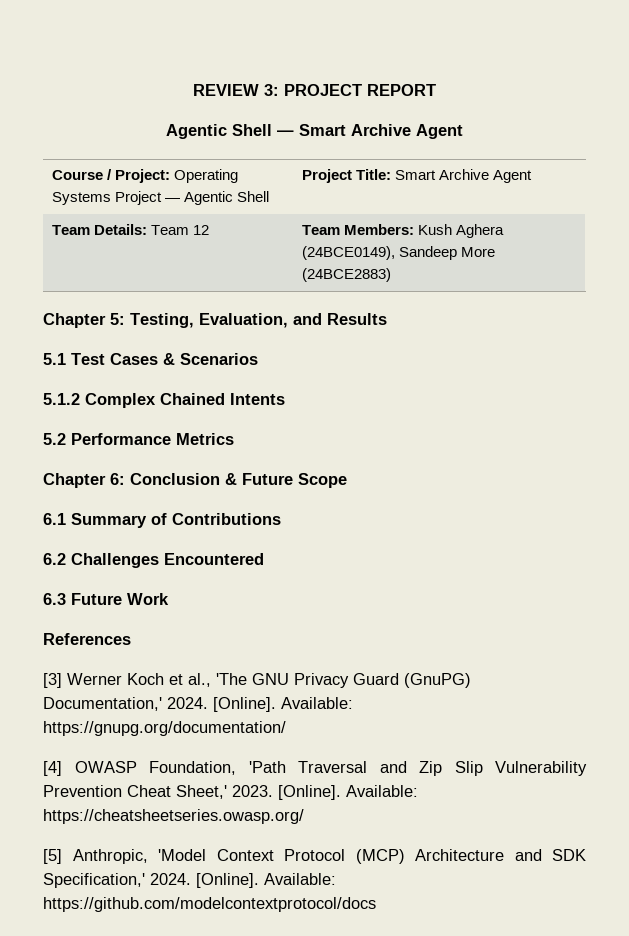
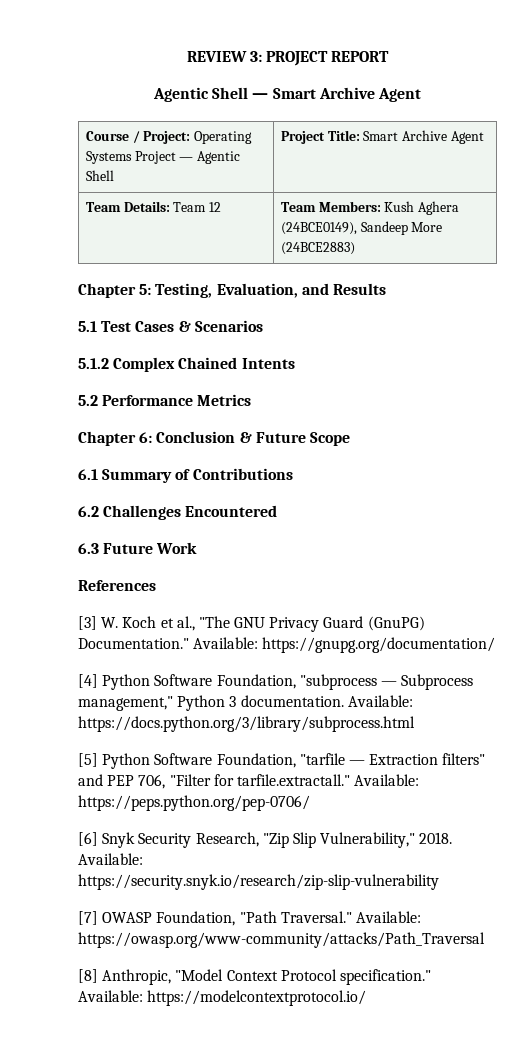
[67,673,122,685] Werner -> [101,617,119,628] W.
[216,673,247,685] 'The -> [198,616,230,628] "The
[43,697,276,712] Documentation,' 2024. [Online]. -> [78,638,189,649] Documentation."
[74,761,587,776] [43,785,418,800] [43,809,304,824] [43,849,586,864] [43,873,336,888] [43,897,376,912] OWASP Foundation, 'Path Traversal and Zip Slip Vulnerability Prevention Cheat Sheet,' 2023. [Online]. Available: https://cheatsheetseries.owasp.org/ // [5] Anthropic, 'Model Context Protocol (MCP) Architecture and SDK Specification,' 2024. [Online]. Available: https://github.com/modelcontextprotocol/docs -> [102,674,474,690] [78,695,413,711] [78,716,415,732] [78,753,486,769] [78,774,420,789] [78,795,310,811] [78,832,453,848] [78,853,143,865] [78,874,439,890] [78,911,421,926] [78,932,485,948] [78,969,431,985] [78,990,367,1006] Python Software Foundation, "subprocess — Subprocess management," Python 3 documentation. Available: https://docs.python.org/3/library/subprocess.html // [5] Python Software Foundation, "tarfile — Extraction filters" and PEP 706, "Filter for tarfile.extractall." Available: https://peps.python.org/pep-0706/ // [6] Snyk Security Research, "Zip Slip Vulnerability," 2018. Available: https://security.snyk.io/research/zip-slip-vulnerability // [7] OWASP Foundation, "Path Traversal." Available: https://owasp.org/www-community/attacks/Path_Traversal // [8] Anthropic, "Model Context Protocol specification." Available: https://modelcontextprotocol.io/

